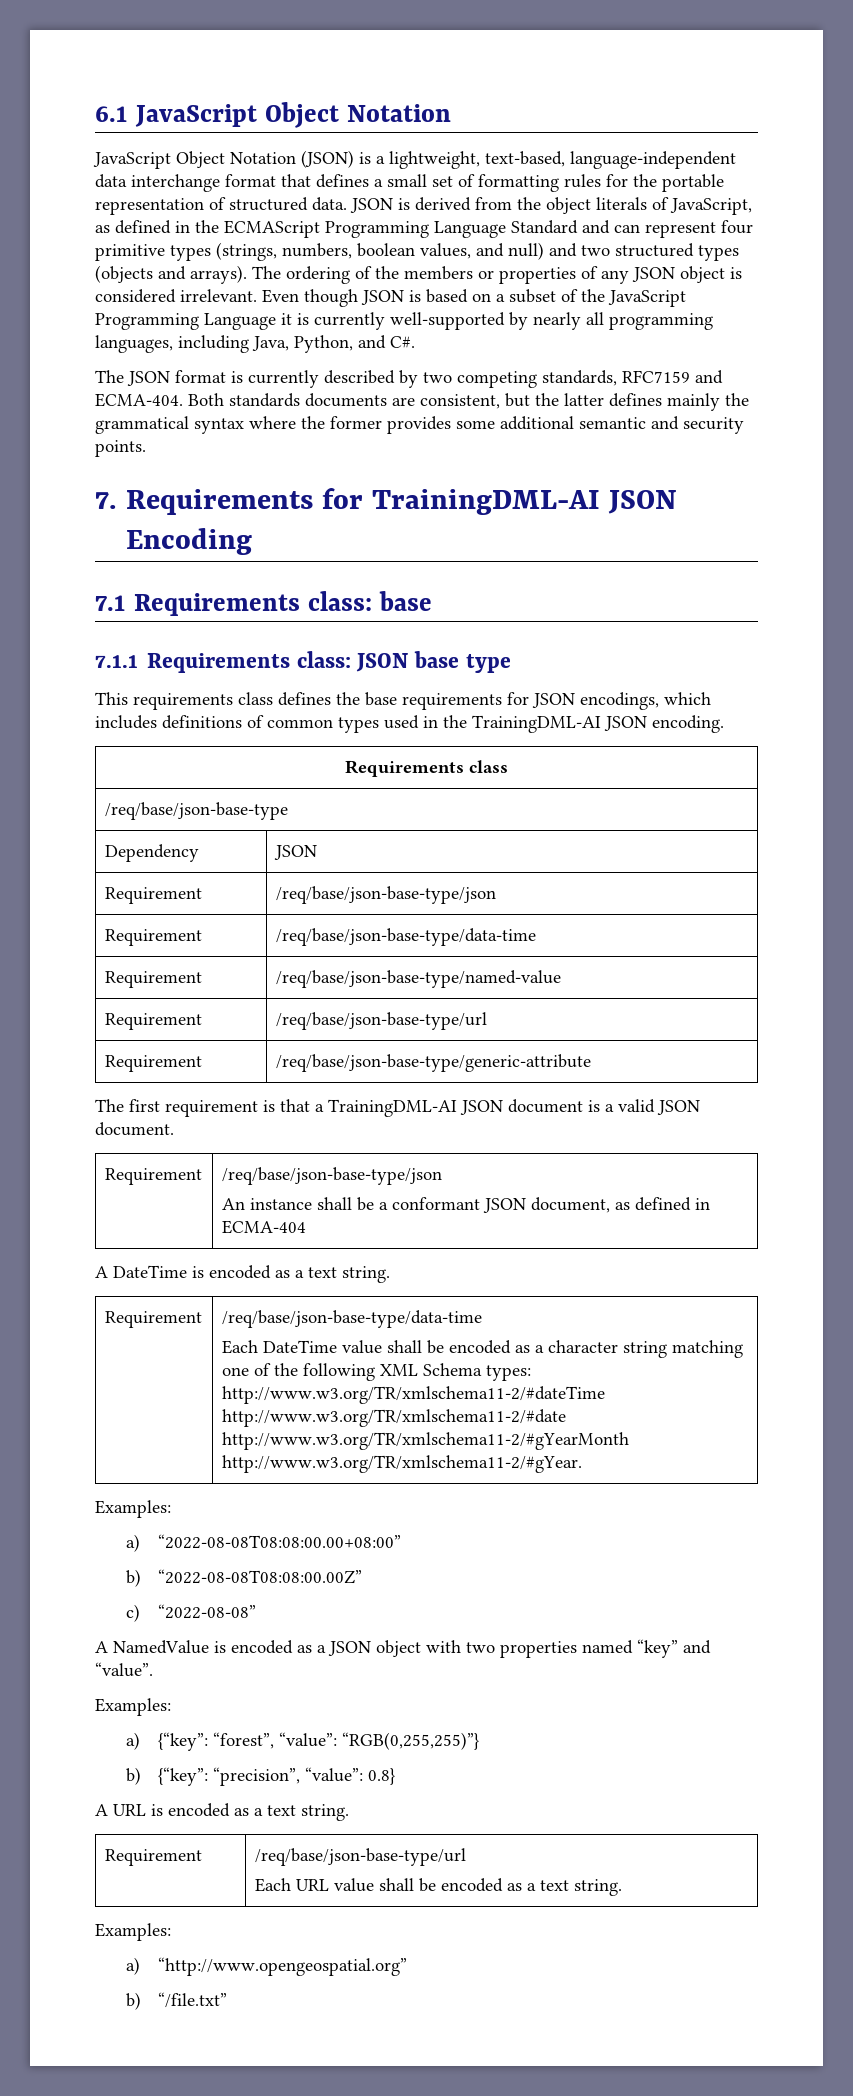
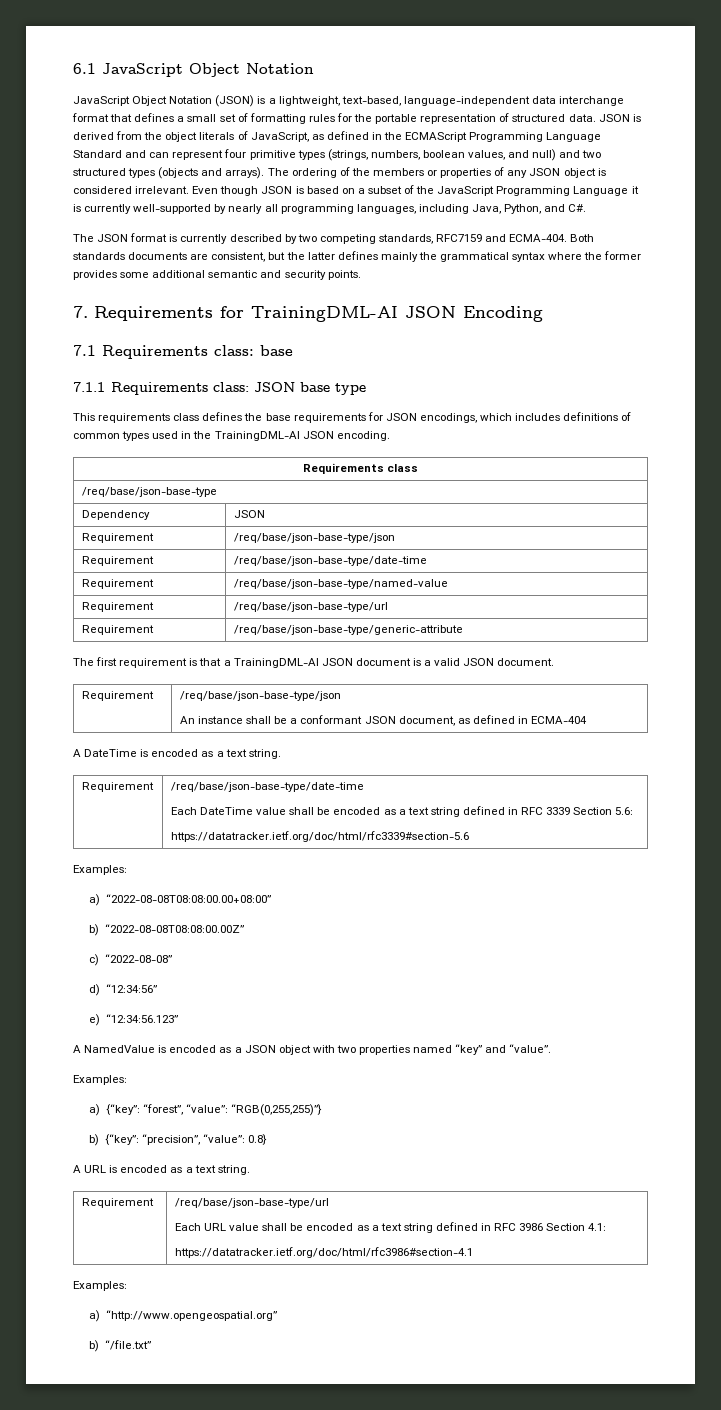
[275,928,536,946] /req/base/json-base-type/data-time -> [233,556,427,566] /req/base/json-base-type/date-time
[221,1310,482,1328] /req/base/json-base-type/data-time -> [170,782,364,792] /req/base/json-base-type/date-time
[547,1340,743,1358] [221,1363,531,1381] [221,1386,605,1404] [221,1409,566,1427] [221,1432,629,1450] [221,1455,582,1473] character string matching one of the following XML Schema types: http://www.w3.org/TR/xmlschema11-2/#dateTime http://www.w3.org/TR/xmlschema11-2/#date http://www.w3.org/TR/xmlschema11-2/#gYearMonth http://www.w3.org/TR/xmlschema11-2/#gYear. -> [407,806,634,817] [170,831,469,842] text string defined in RFC 3339 Section 5.6: // https://datatracker.ietf.org/doc/html/rfc3339#section-5.6
(256, 1611) none -> [88,984,157,996] [88,1014,178,1026] // d) “12:34:56” // e) “12:34:56.123”
[573,1879,622,1896] string. -> [403,1222,607,1233] [174,1247,473,1258] string defined in RFC 3986 Section 4.1: // https://datatracker.ietf.org/doc/html/rfc3986#section-4.1

